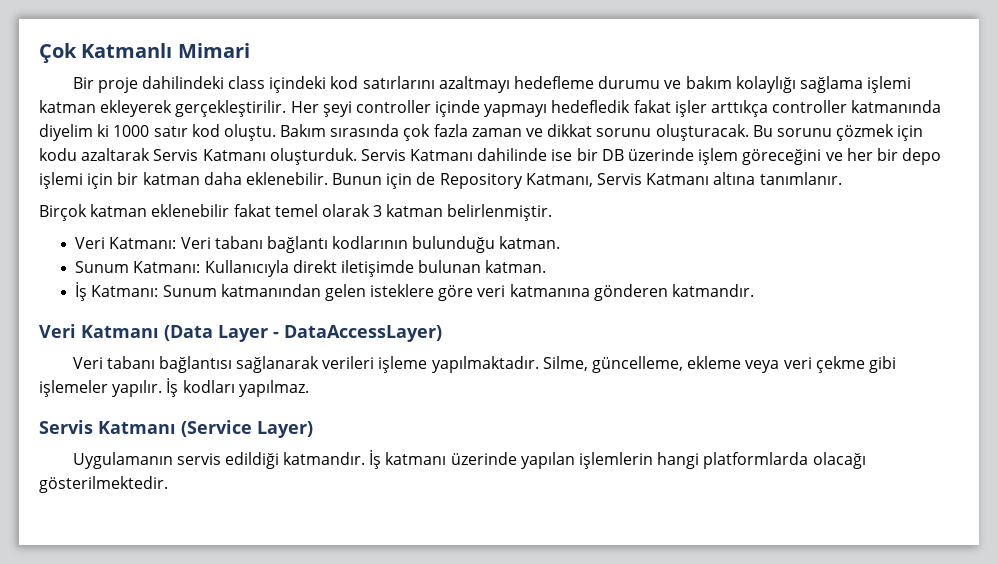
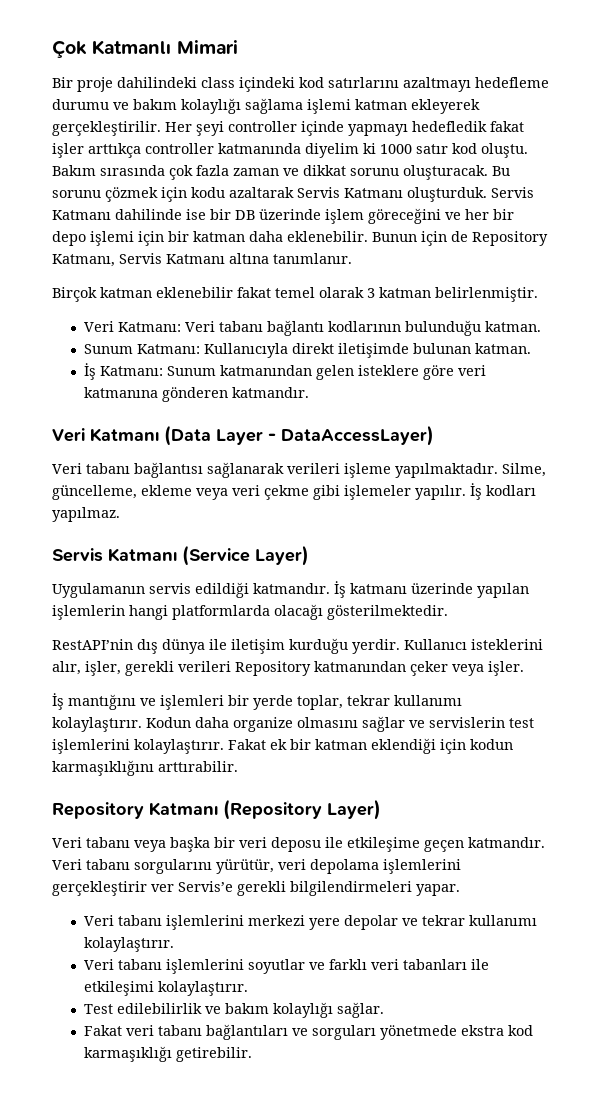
(168, 484) none -> [52,638,543,654] [52,661,524,676] [52,693,462,710] [52,716,534,732] [52,738,513,754] [52,760,238,776] [52,799,381,820] [52,837,545,852] [52,859,461,874] [52,881,460,896] [84,915,538,930] [84,937,175,952] [84,959,490,974] [84,981,249,996] [84,1002,385,1018] [84,1024,534,1040] [84,1046,253,1062] // RestAPI’nin dış dünya ile iletişim kurduğu yerdir. Kullanıcı isteklerini alır, işler, gerekli verileri Repository katmanından çeker veya işler. // İş mantığını ve işlemleri bir yerde toplar, tekrar kullanımı kolaylaştırır. Kodun daha organize olmasını sağlar ve servislerin test işlemlerini kolaylaştırır. Fakat ek bir katman eklendiği için kodun karmaşıklığını arttırabilir. // Repository Katmanı (Repository Layer) // Veri tabanı veya başka bir veri deposu ile etkileşime geçen katmandır. Veri tabanı sorgularını yürütür, veri depolama işlemlerini gerçekleştirir ver Servis’e gerekli bilgilendirmeleri yapar. // Veri tabanı işlemlerini merkezi yere depolar ve tekrar kullanımı kolaylaştırır. // Veri tabanı işlemlerini soyutlar ve farklı veri tabanları ile etkileşimi kolaylaştırır. // Test edilebilirlik ve bakım kolaylığı sağlar. // Fakat veri tabanı bağlantıları ve sorguları yönetmede ekstra kod karmaşıklığı getirebilir.

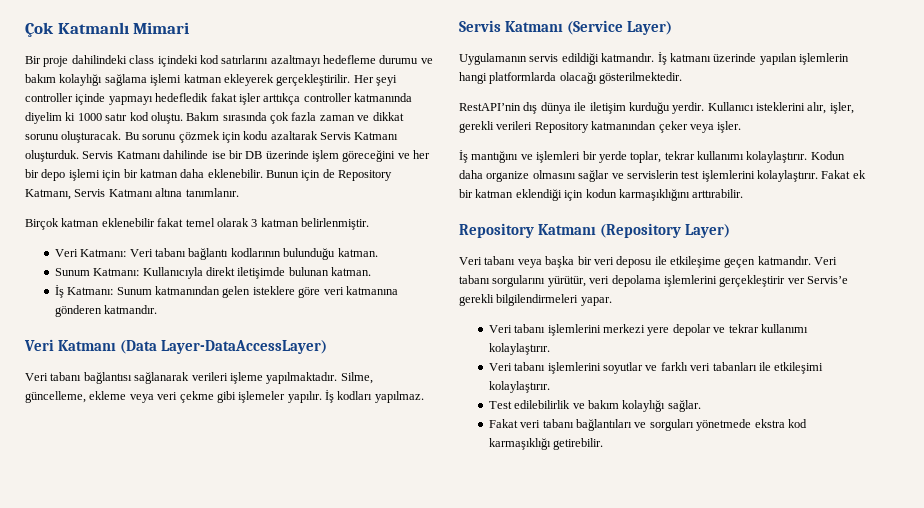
[216,425,434,446] Layer - DataAccessLayer) -> [161,340,328,354] Layer-DataAccessLayer)

